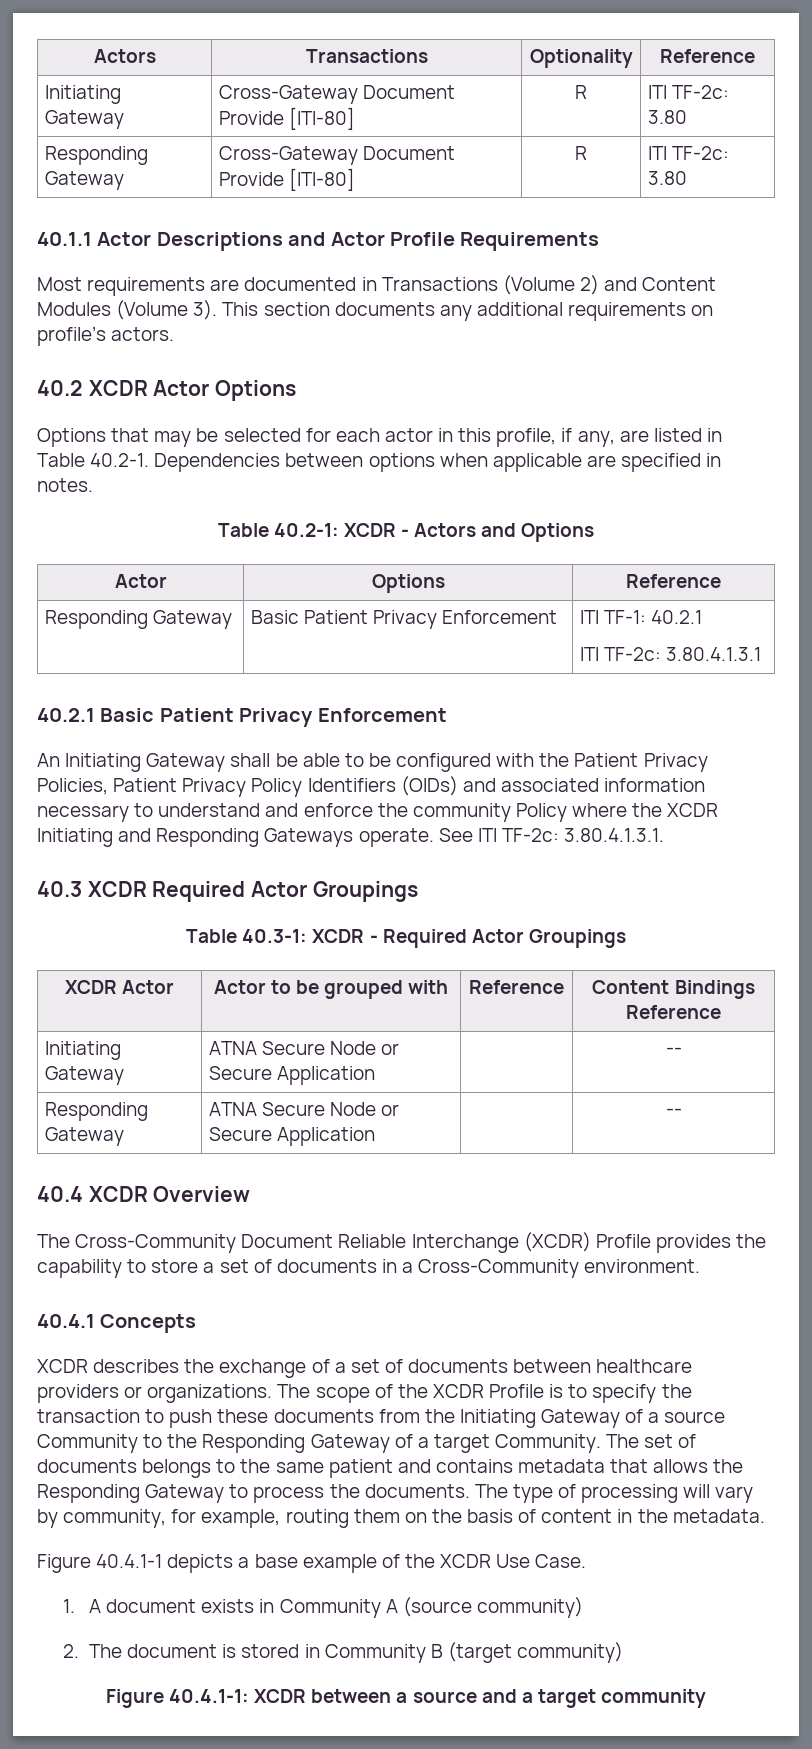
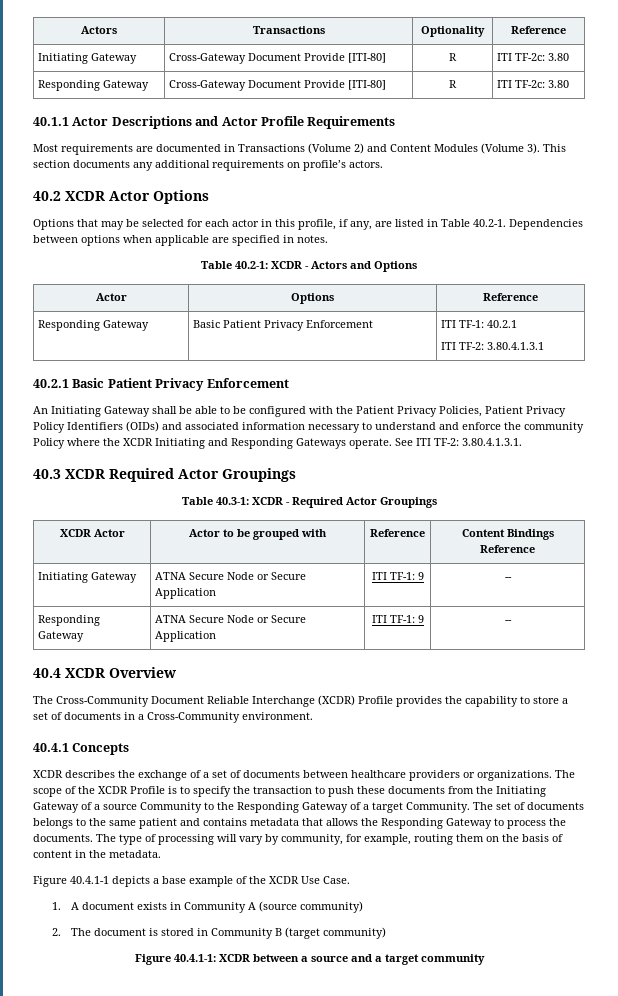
[604,647,662,661] TF-2c: -> [458,342,484,350] TF-2:
[501,828,559,842] TF-2c: -> [434,438,459,446] TF-2:
(376, 1075) none -> [371,572,424,580] ITI TF-1: 9
(376, 1136) none -> [371,615,424,623] ITI TF-1: 9

